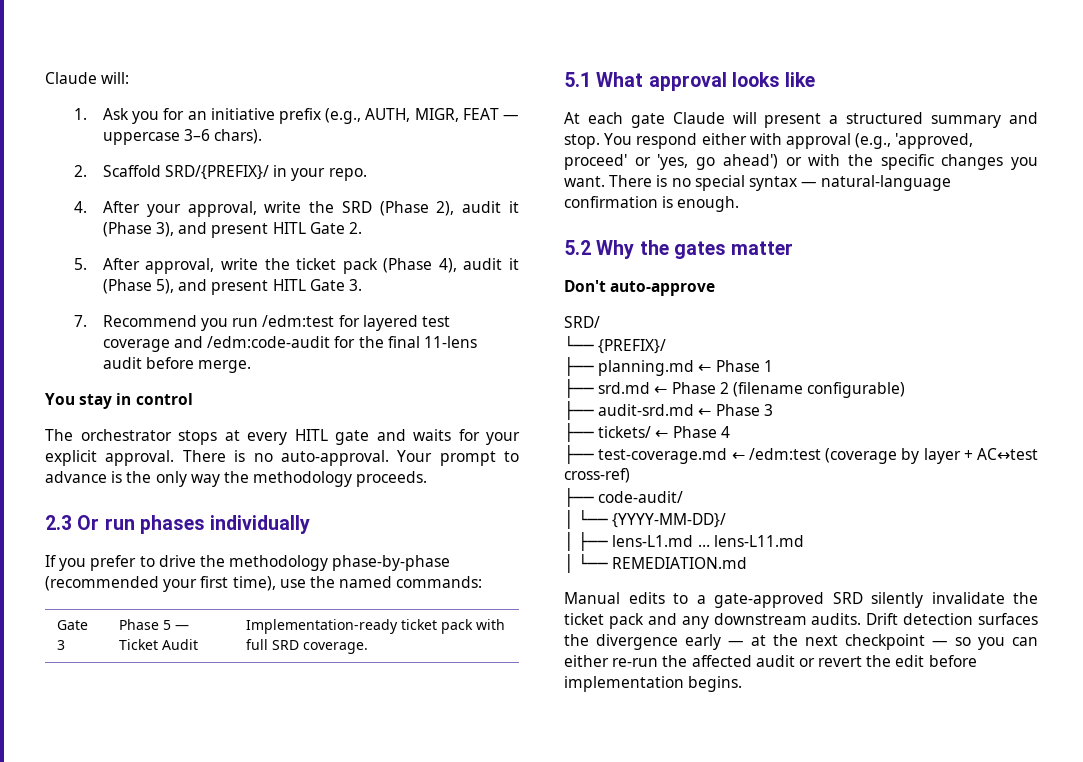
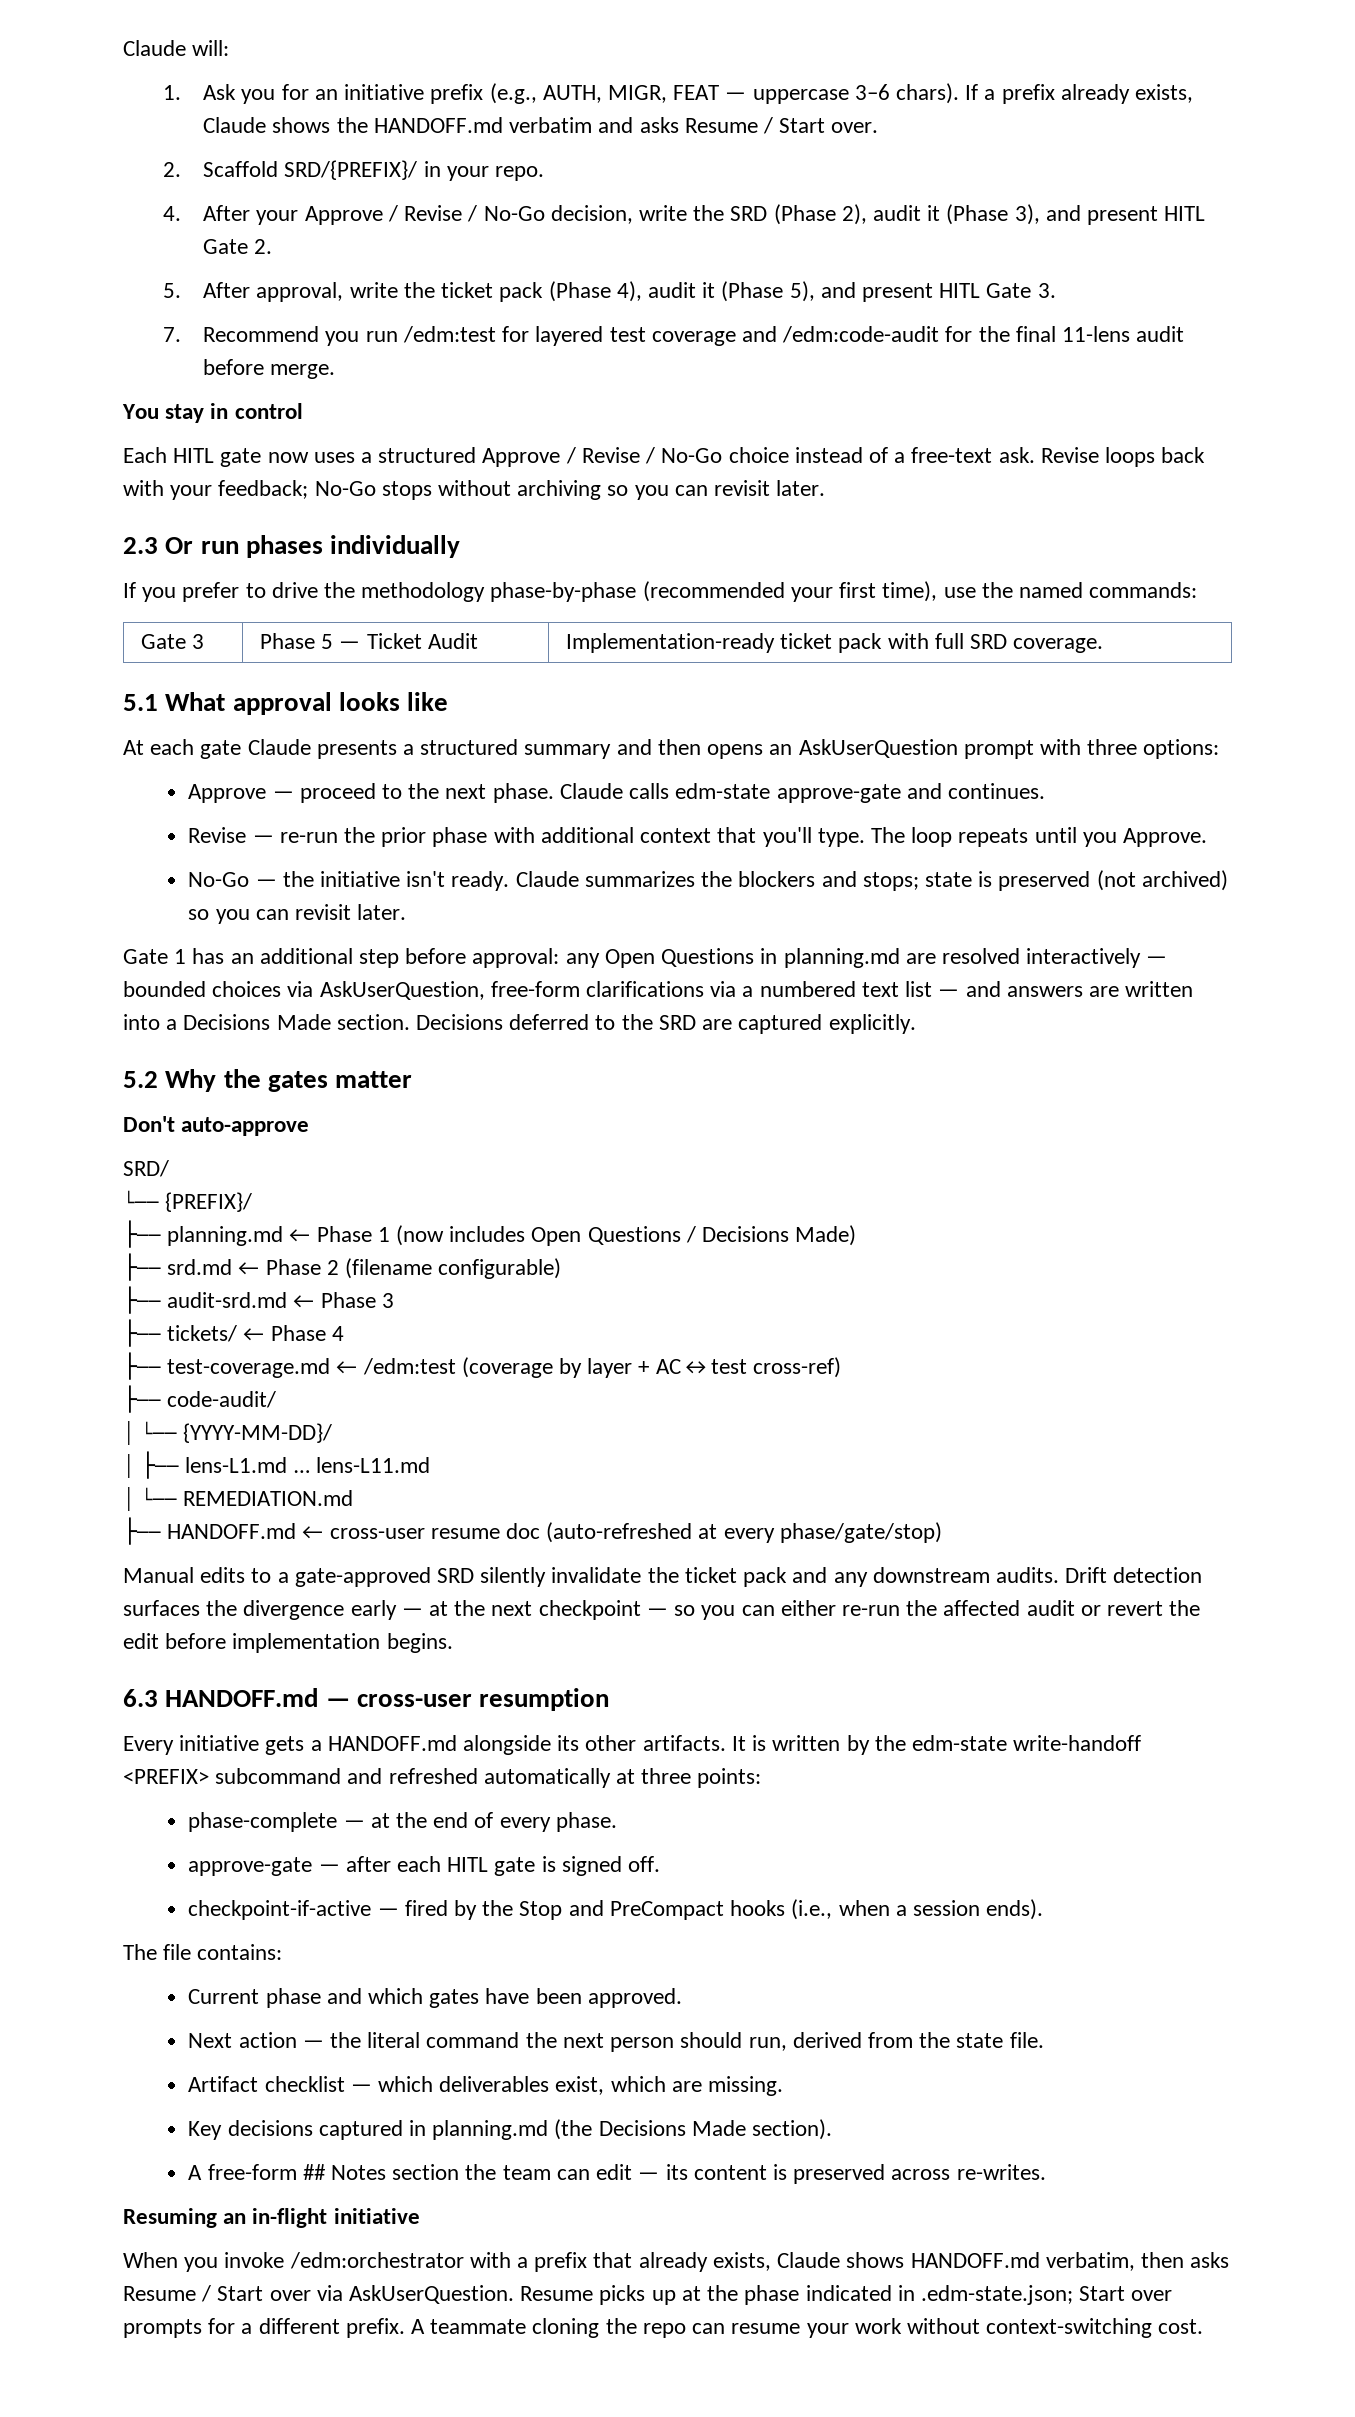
(263, 136) none -> [965,84,1194,104] [203,117,879,134] If a prefix already exists, Claude shows the HANDOFF.md verbatim and asks Resume / Start over.
[187,201,257,217] approval, -> [304,205,633,225] Approve / Revise / No-Go decision,
[45,429,520,445] [45,450,519,466] [45,471,428,487] The orchestrator stops at every HITL gate and waits for your explicit approval. There is no auto-approval. Your prompt to advance is the only way the methodology proceeds. -> [123,447,1206,467] [123,480,826,500] Each HITL gate now uses a structured Approve / Revise / No-Go choice instead of a free-text ask. Revise loops back with your feedback; No-Go stops without archiving so you can revisit later.
[732,112,822,128] will present -> [316,740,397,759] presents
[564,133,974,149] [564,154,1038,170] [564,175,952,191] [564,196,740,212] stop. You respond either with approval (e.g., 'approved, proceed' or 'yes, go ahead') or with the specific changes you want. There is no special syntax — natural-language confirmation is enough. -> [657,739,1220,759] [188,783,1045,803] [188,827,1207,847] [188,870,1228,891] [188,904,407,924] [123,948,1168,968] [123,981,1194,1000] [123,1014,916,1034] then opens an AskUserQuestion prompt with three options: // Approve — proceed to the next phase. Claude calls edm-state approve-gate and continues. // Revise — re-run the prior phase with additional context that you'll type. The loop repeats until you Approve. // No-Go — the initiative isn't ready. Claude summarizes the blockers and stops; state is preserved (not archived) so you can revisit later. // Gate 1 has an additional step before approval: any Open Questions in planning.md are resolved interactively — bounded choices via AskUserQuestion, free-form clarifications via a numbered text list — and answers are written into a Decisions Made section. Decisions deferred to the SRD are captured explicitly.
(773, 366) none -> [396,1225,857,1246] (now includes Open Questions / Decisions Made)
(748, 563) none -> [123,1517,942,1545] // ├── HANDOFF.md ← cross-user resume doc (auto-refreshed at every phase/gate/stop)
(743, 684) none -> [123,1688,610,1711] [123,1735,1142,1755] [123,1768,762,1788] [188,1812,617,1832] [188,1856,661,1876] [188,1899,1044,1920] [123,1944,283,1960] [188,1988,682,2008] [188,2032,1044,2052] [188,2076,784,2096] [188,2119,833,2140] [188,2164,1046,2184] [123,2208,420,2228] [123,2252,1230,2272] [123,2285,1173,2305] [123,2318,1204,2338] // 6.3 HANDOFF.md — cross-user resumption // Every initiative gets a HANDOFF.md alongside its other artifacts. It is written by the edm-state write-handoff <PREFIX> subcommand and refreshed automatically at three points: // phase-complete — at the end of every phase. // approve-gate — after each HITL gate is signed off. // checkpoint-if-active — fired by the Stop and PreCompact hooks (i.e., when a session ends). // The file contains: // Current phase and which gates have been approved. // Next action — the literal command the next person should run, derived from the state file. // Artifact checklist — which deliverables exist, which are missing. // Key decisions captured in planning.md (the Decisions Made section). // A free-form ## Notes section the team can edit — its content is preserved across re-writes. // Resuming an in-flight initiative // When you invoke /edm:orchestrator with a prefix that already exists, Claude shows HANDOFF.md verbatim, then asks Resume / Start over via AskUserQuestion. Resume picks up at the phase indicated in .edm-state.json; Start over prompts for a different prefix. A teammate cloning the repo can resume your work without context-switching cost.

